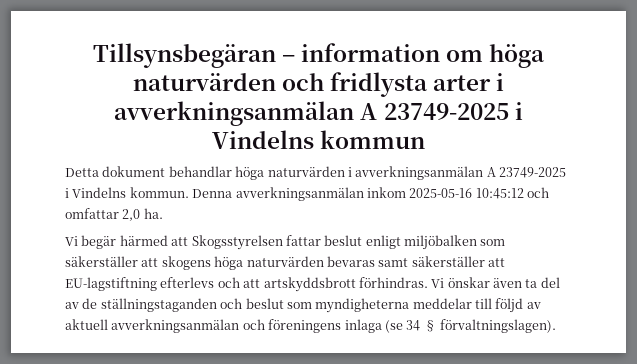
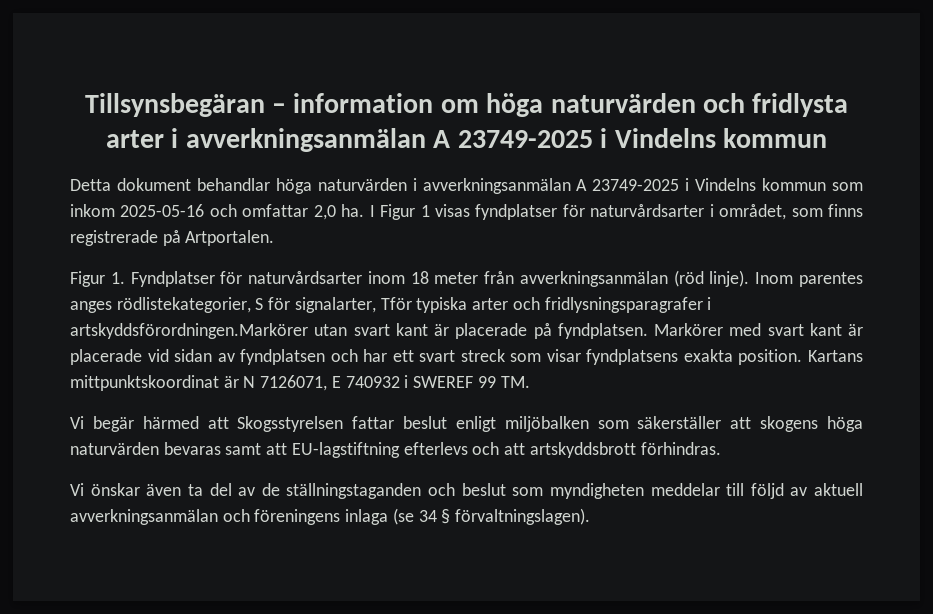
[129,187,364,201] kommun. Denna avverkningsanmälan -> [762,178,863,191] kommun som
[475,188,524,199] 10:45:12 -> (205, 210) none
(163, 213) none -> [369,204,863,220] [70,230,275,246] [70,270,863,287] [70,297,712,313] [70,323,863,339] [70,349,864,365] [70,375,530,391] I Figur 1 visas fyndplatser för naturvårdsarter i området, som finns registrerade på Artportalen. // Figur 1. Fyndplatser för naturvårdsarter inom 18 meter från avverkningsanmälan (röd linje). Inom parentes anges rödlistekategorier, S för signalarter, Tför typiska arter och fridlysningsparagrafer i artskyddsförordningen.Markörer utan svart kant är placerade på fyndplatsen. Markörer med svart kant är placerade vid sidan av fyndplatsen och har ett svart streck som visar fyndplatsens exakta position. Kartans mittpunktskoordinat är N 7126071, E 740932 i SWEREF 99 TM.
[411,256,485,267] säkerställer -> (262, 449) none
(428, 282) none -> (721, 448) //
[315,298,410,313] myndigheterna -> [549,483,644,499] myndigheten

